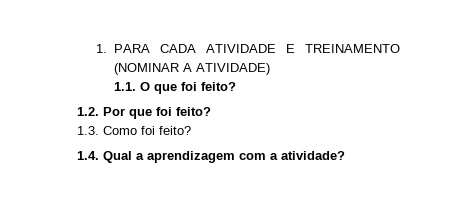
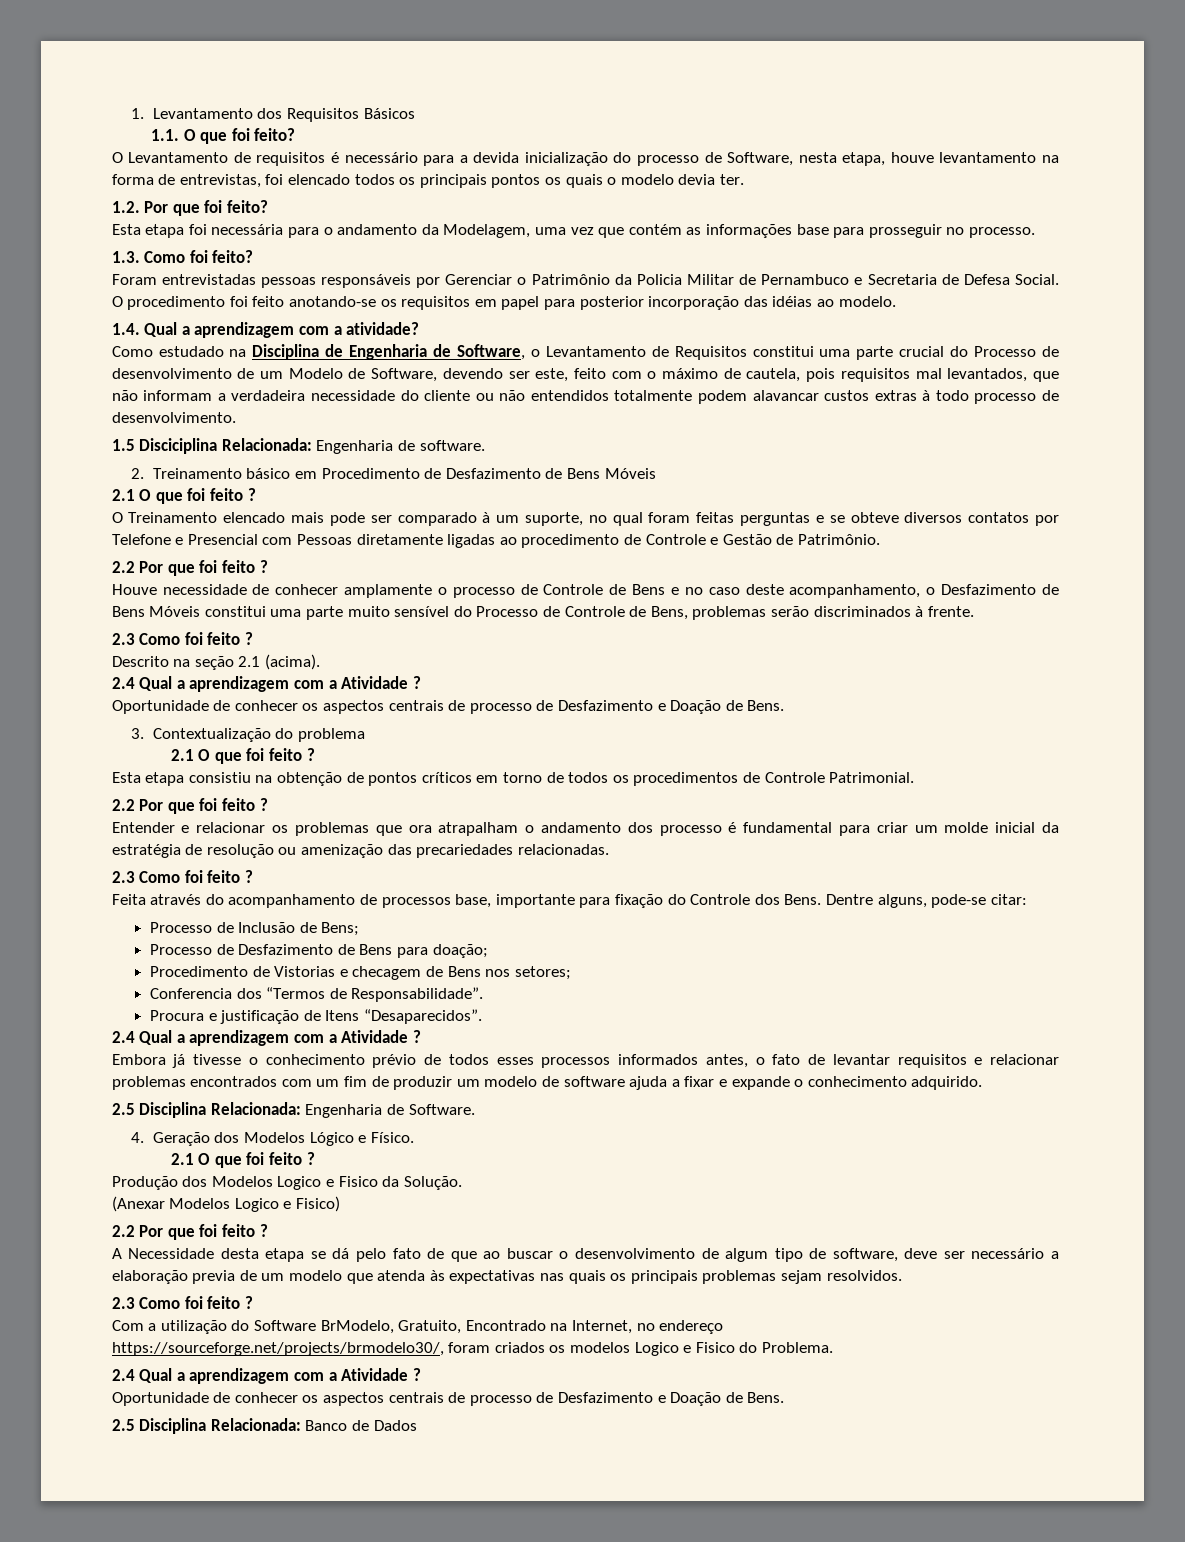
[113,44,400,53] [113,63,270,75] PARA CADA ATIVIDADE E TREINAMENTO (NOMINAR A ATIVIDADE) -> [152,108,415,122] Levantamento dos Requisitos Básicos
(236, 86) none -> [111,152,1059,166] [111,174,744,188] // O Levantamento de requisitos é necessário para a devida inicialização do processo de Software, nesta etapa, houve levantamento na forma de entrevistas, foi elencado todos os principais pontos os quais o modelo devia ter.
[77,126,192,135] 1.3. Como foi feito? -> [111,224,1035,238] [111,250,254,263] [111,274,1059,288] [111,296,896,310] Esta etapa foi necessária para o andamento da Modelagem, uma vez que contém as informações base para prosseguir no processo. // 1.3. Como foi feito? // Foram entrevistadas pessoas responsáveis por Gerenciar o Patrimônio da Policia Militar de Pernambuco e Secretaria de Defesa Social. O procedimento foi feito anotando-se os requisitos em papel para posterior incorporação das idéias ao modelo.
(346, 155) none -> [111,344,1059,360] [111,368,1059,382] [111,390,1059,404] [111,412,236,423] [111,438,485,454] [131,468,656,479] [111,488,256,504] [111,512,1060,526] [111,534,880,548] [111,560,268,576] [111,584,1060,598] [111,606,974,620] [111,632,254,645] [111,654,321,670] [111,676,421,692] [111,700,785,714] [131,728,365,742] [170,748,315,764] [111,772,915,786] [111,798,268,814] [111,822,1060,836] [111,844,609,858] [111,870,254,883] [111,894,1027,908] [149,922,360,936] [149,944,488,958] [149,966,571,980] [149,987,484,1002] [149,1009,482,1024] [111,1030,421,1046] [111,1054,1059,1068] [111,1076,983,1090] [111,1102,475,1118] [131,1132,414,1146] [170,1152,315,1168] [111,1176,462,1190] [111,1196,341,1212] [111,1224,268,1240] [111,1248,1059,1262] [111,1270,902,1284] [111,1296,254,1309] [111,1320,724,1334] [111,1342,833,1356] [111,1368,421,1384] [111,1392,785,1406] [111,1418,417,1434] // Como estudado na Disciplina de Engenharia de Software, o Levantamento de Requisitos constitui uma parte crucial do Processo de desenvolvimento de um Modelo de Software, devendo ser este, feito com o máximo de cautela, pois requisitos mal levantados, que não informam a verdadeira necessidade do cliente ou não entendidos totalmente podem alavancar custos extras à todo processo de desenvolvimento. // 1.5 Disciciplina Relacionada: Engenharia de software. // 2. Treinamento básico em Procedimento de Desfazimento de Bens Móveis // 2.1 O que foi feito ? // O Treinamento elencado mais pode ser comparado à um suporte, no qual foram feitas perguntas e se obteve diversos contatos por Telefone e Presencial com Pessoas diretamente ligadas ao procedimento de Controle e Gestão de Patrimônio. // 2.2 Por que foi feito ? // Houve necessidade de conhecer amplamente o processo de Controle de Bens e no caso deste acompanhamento, o Desfazimento de Bens Móveis constitui uma parte muito sensível do Processo de Controle de Bens, problemas serão discriminados à frente. // 2.3 Como foi feito ? // Descrito na seção 2.1 (acima). // 2.4 Qual a aprendizagem com a Atividade ? // Oportunidade de conhecer os aspectos centrais de processo de Desfazimento e Doação de Bens. // 3. Contextualização do problema // 2.1 O que foi feito ? // Esta etapa consistiu na obtenção de pontos críticos em torno de todos os procedimentos de Controle Patrimonial. // 2.2 Por que foi feito ? // Entender e relacionar os problemas que ora atrapalham o andamento dos processo é fundamental para criar um molde inicial da estratégia de resolução ou amenização das precariedades relacionadas. // 2.3 Como foi feito ? // Feita através do acompanhamento de processos base, importante para fixação do Controle dos Bens. Dentre alguns, pode-se citar: // Processo de Inclusão de Bens; // Processo de Desfazimento de Bens para doação; // Procedimento de Vistorias e checagem de Bens nos setores; // Conferencia dos “Termos de Responsabilidade”. // Procura e justificação de Itens “Desaparecidos”. // 2.4 Qual a aprendizagem com a Atividade ? // Embora já tivesse o conhecimento prévio de todos esses processos informados antes, o fato de levantar requisitos e relacionar problemas encontrados com um fim de produzir um modelo de software ajuda a fixar e expande o conhecimento adquirido. // 2.5 Disciplina Relacionada: Engenharia de Software. // 4. Geração dos Modelos Lógico e Físico. // 2.1 O que foi feito ? // Produção dos Modelos Logico e Fisico da Solução. // (Anexar Modelos Logico e Fisico) // 2.2 Por que foi feito ? // A Necessidade desta etapa se dá pelo fato de que ao buscar o desenvolvimento de algum tipo de software, deve ser necessário a elaboração previa de um modelo que atenda às expectativas nas quais os principais problemas sejam resolvidos. // 2.3 Como foi feito ? // Com a utilização do Software BrModelo, Gratuito, Encontrado na Internet, no endereço https://sourceforge.net/projects/brmodelo30/, foram criados os modelos Logico e Fisico do Problema. // 2.4 Qual a aprendizagem com a Atividade ? // Oportunidade de conhecer os aspectos centrais de processo de Desfazimento e Doação de Bens. // 2.5 Disciplina Relacionada: Banco de Dados

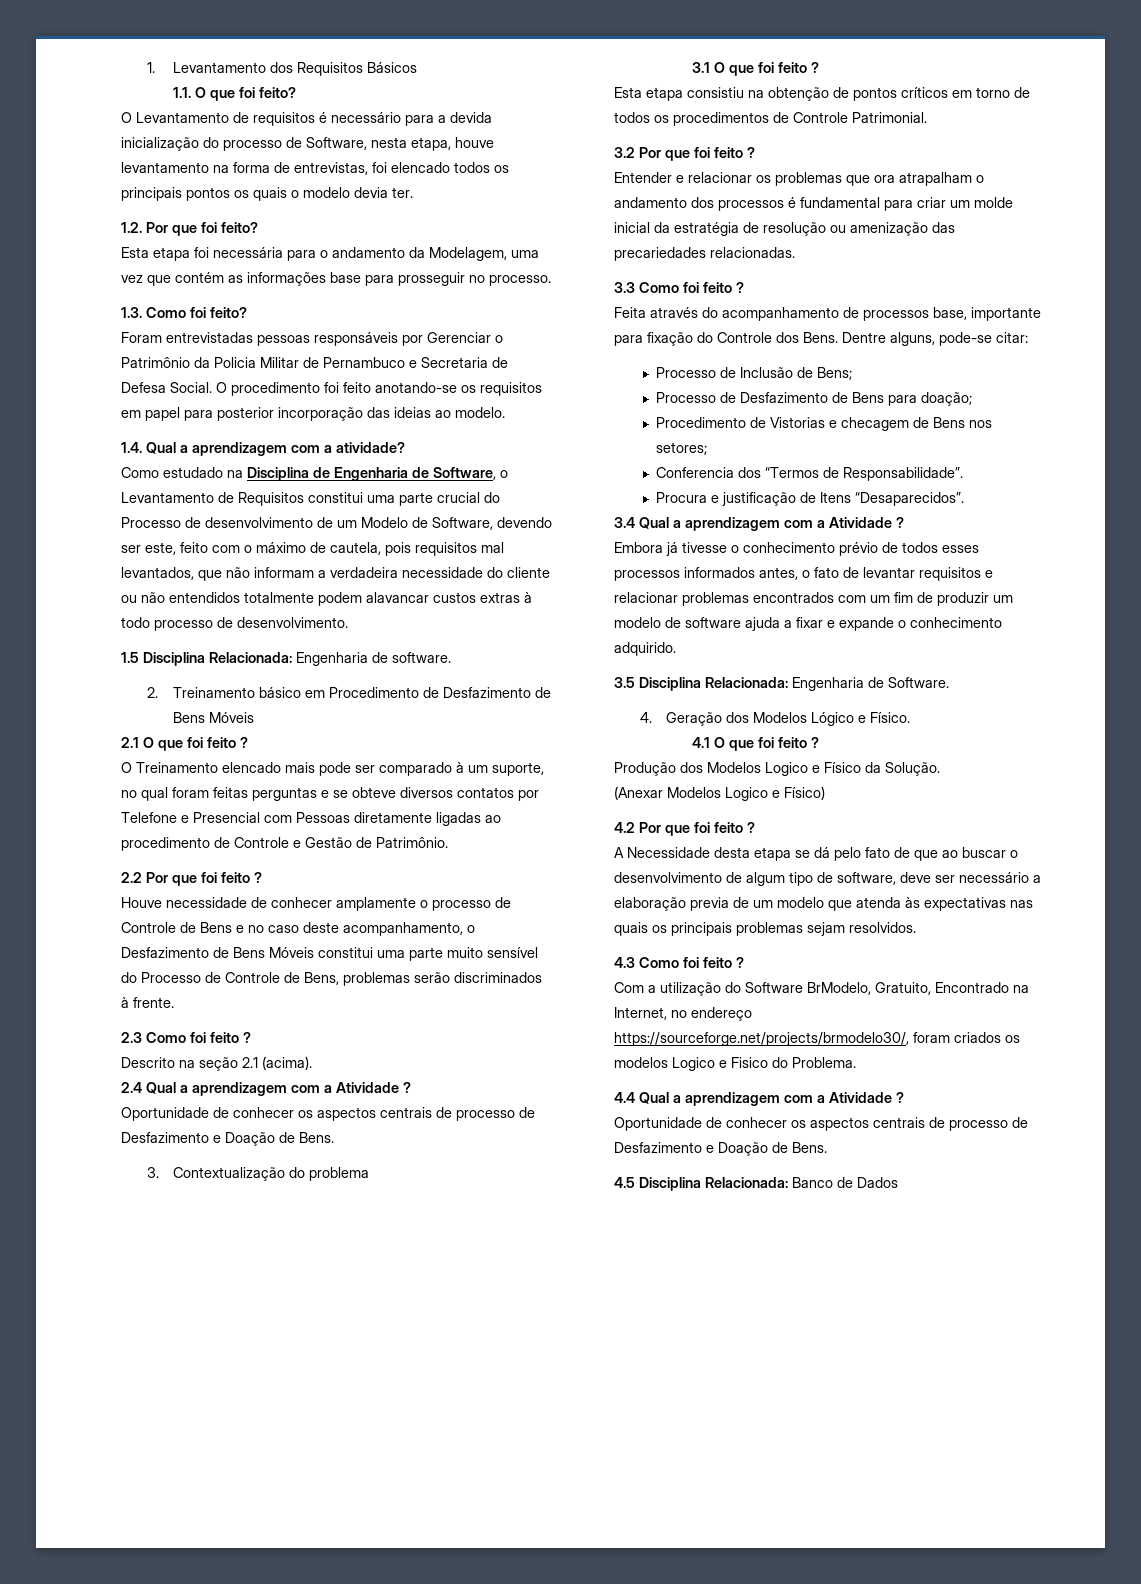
[772,296,813,307] idéias -> [393,407,431,418] ideias
[139,438,218,454] Disciciplina -> [142,652,205,666] Disciplina
[170,749,194,761] 2.1 -> [691,62,710,73] 3.1
[111,799,135,811] 2.2 -> [613,147,635,158] 3.2
[659,825,722,836] processo -> [717,200,784,211] processos
[111,871,135,883] 2.3 -> [613,282,635,293] 3.3
[111,1031,135,1043] 2.4 -> [613,517,635,528] 3.4
[111,1103,135,1115] 2.5 -> [613,677,635,688] 3.5
[170,1153,194,1165] 2.1 -> [691,737,710,748] 4.1
[338,1176,378,1187] Fisico -> [823,762,861,773] Físico
[296,1196,341,1212] [111,1225,135,1237] Fisico) // 2.2 -> [783,786,825,800] [613,822,635,833] Físico) // 4.2
[111,1297,135,1309] 2.3 -> [613,957,635,968] 4.3
[111,1369,135,1381] 2.4 -> [613,1092,635,1103] 4.4
[111,1419,135,1431] 2.5 -> [613,1177,635,1188] 4.5

